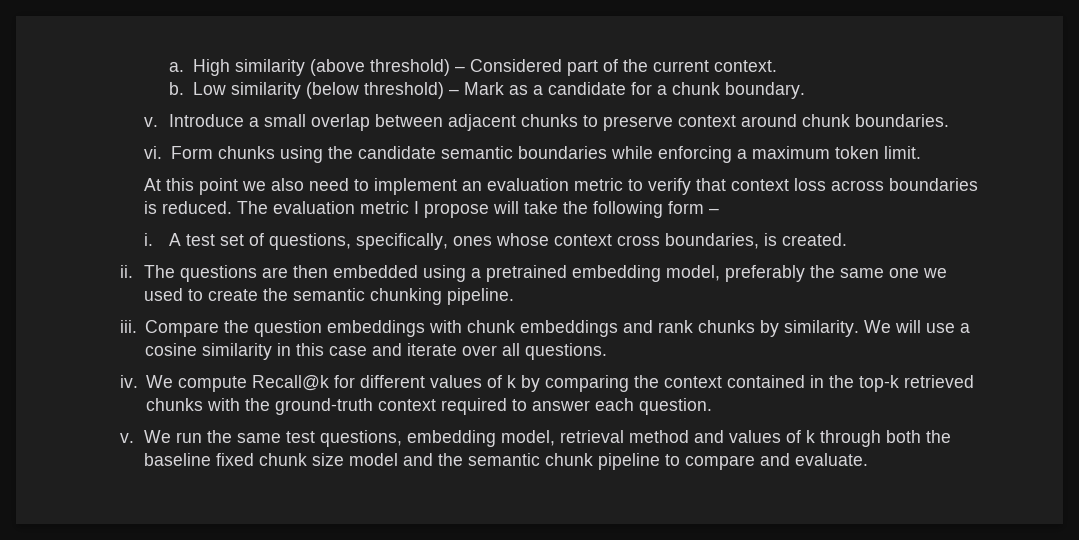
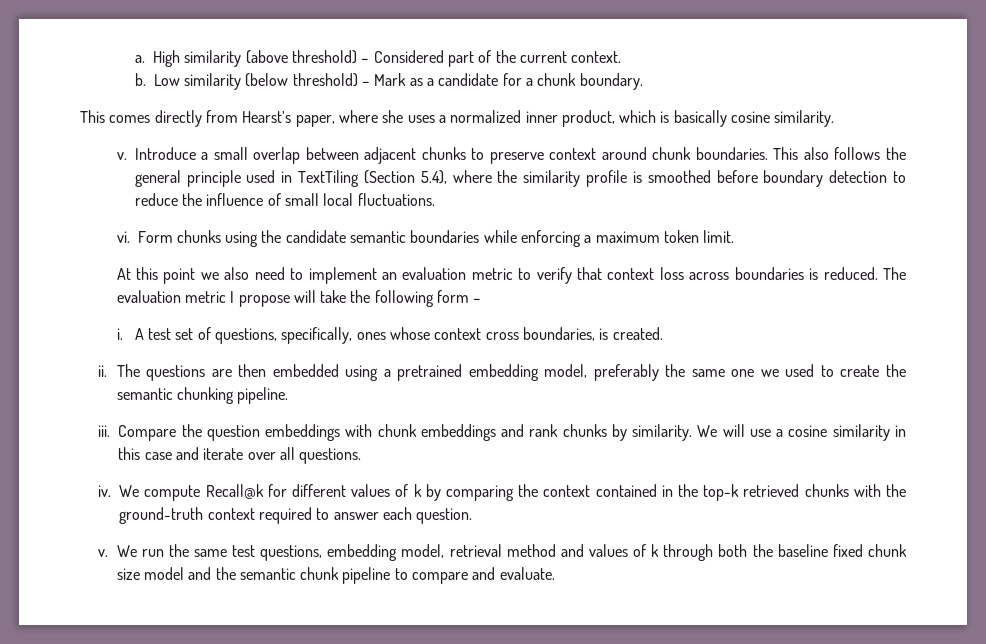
(806, 90) none -> [80,110,835,127] // This comes directly from Hearst’s paper, where she uses a normalized inner product, which is basically cosine similarity.
(949, 120) none -> [773,147,907,160] [134,170,907,187] [134,193,435,206] This also follows the general principle used in TextTiling (Section 5.4), where the similarity profile is smoothed before boundary detection to reduce the influence of small local fluctuations.

